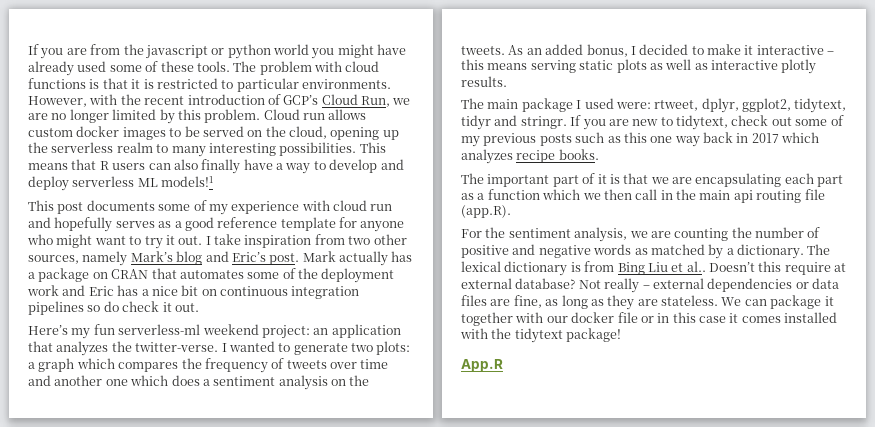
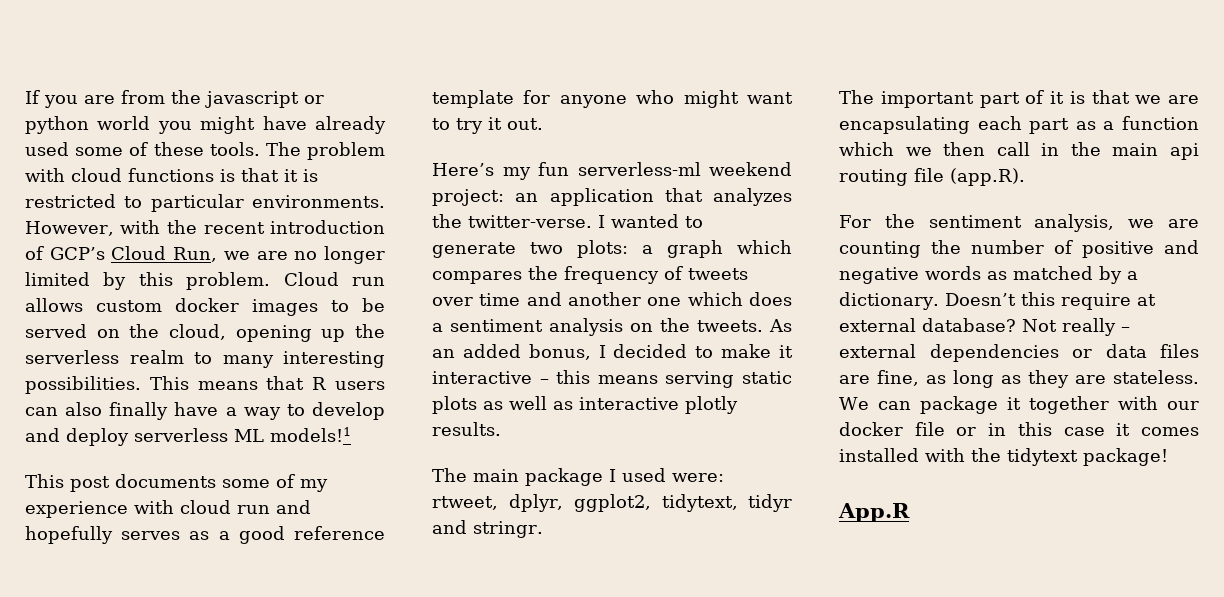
[205,234,407,248] [28,251,413,266] [28,268,395,283] [27,285,360,299] [28,301,199,315] I take inspiration from two other sources, namely Mark’s blog and Eric’s post. Mark actually has a package on CRAN that automates some of the deployment work and Eric has a nice bit on continuous integration pipelines so do check it out. -> (543, 124) none
[570,115,844,130] [461,132,820,147] [461,149,599,164] If you are new to tidytext, check out some of my previous posts such as this one way back in 2017 which analyzes recipe books. -> (543, 529) none
[807,244,831,255] [461,261,706,276] The lexical dictionary is from Bing Liu et al.. -> (939, 301) none

